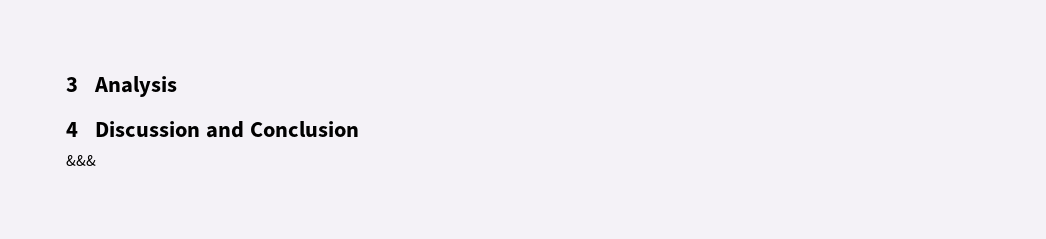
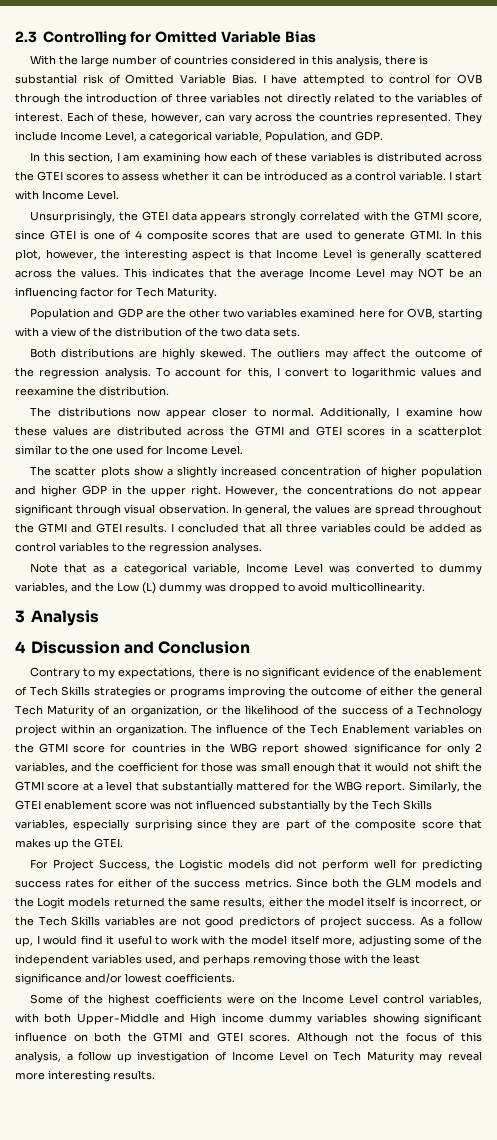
(66, 84) none -> [15,31,316,46] [30,55,429,67] [15,74,482,86] [15,93,484,105] [15,112,482,124] [15,131,383,143] [30,152,483,164] [15,171,482,181] [15,190,119,200] [30,211,483,223] [15,230,483,242] [15,249,482,261] [15,268,482,280] [15,287,217,299] [30,308,482,320] [15,327,300,337] [30,348,483,360] [15,367,482,379] [15,386,169,396] [30,407,483,419] [15,426,482,438] [15,445,243,455] [30,466,483,478] [15,485,483,497] [15,504,482,516] [15,523,482,533] [15,542,262,554] [30,563,483,575] [15,582,425,594] 2.3 Controlling for Omitted Variable Bias // With the large number of countries considered in this analysis, there is substantial risk of Omitted Variable Bias. I have attempted to control for OVB through the introduction of three variables not directly related to the variables of interest. Each of these, however, can vary across the countries represented. They include Income Level, a categorical variable, Population, and GDP. // In this section, I am examining how each of these variables is distributed across the GTEI scores to assess whether it can be introduced as a control variable. I start with Income Level. // Unsurprisingly, the GTEI data appears strongly correlated with the GTMI score, since GTEI is one of 4 composite scores that are used to generate GTMI. In this plot, however, the interesting aspect is that Income Level is generally scattered across the values. This indicates that the average Income Level may NOT be an influencing factor for Tech Maturity. // Population and GDP are the other two variables examined here for OVB, starting with a view of the distribution of the two data sets. // Both distributions are highly skewed. The outliers may affect the outcome of the regression analysis. To account for this, I convert to logarithmic values and reexamine the distribution. // The distributions now appear closer to normal. Additionally, I examine how these values are distributed across the GTMI and GTEI scores in a scatterplot similar to the one used for Income Level. // The scatter plots show a slightly increased concentration of higher population and higher GDP in the upper right. However, the concentrations do not appear significant through visual observation. In general, the values are spread throughout the GTMI and GTEI results. I concluded that all three variables could be added as control variables to the regression analyses. // Note that as a categorical variable, Income Level was converted to dummy variables, and the Low (L) dummy was dropped to avoid multicollinearity. //
[66,155,96,166] &&& -> [30,667,483,679] [15,686,482,698] [15,705,482,717] [15,724,482,736] [15,743,482,755] [15,762,483,774] [15,781,483,793] [15,800,432,812] [15,819,482,831] [15,838,123,850] [30,859,483,871] [15,878,483,888] [15,897,482,909] [15,916,483,928] [15,935,482,947] [15,954,420,966] [15,973,235,985] [30,994,483,1006] [15,1013,482,1025] [15,1032,483,1044] [15,1051,482,1063] [15,1070,155,1082] Contrary to my expectations, there is no significant evidence of the enablement of Tech Skills strategies or programs improving the outcome of either the general Tech Maturity of an organization, or the likelihood of the success of a Technology project within an organization. The influence of the Tech Enablement variables on the GTMI score for countries in the WBG report showed significance for only 2 variables, and the coefficient for those was small enough that it would not shift the GTMI score at a level that substantially mattered for the WBG report. Similarly, the GTEI enablement score was not influenced substantially by the Tech Skills variables, especially surprising since they are part of the composite score that makes up the GTEI. // For Project Success, the Logistic models did not perform well for predicting success rates for either of the success metrics. Since both the GLM models and the Logit models returned the same results, either the model itself is incorrect, or the Tech Skills variables are not good predictors of project success. As a follow up, I would find it useful to work with the model itself more, adjusting some of the independent variables used, and perhaps removing those with the least significance and/or lowest coefficients. // Some of the highest coefficients were on the Income Level control variables, with both Upper-Middle and High income dummy variables showing significant influence on both the GTMI and GTEI scores. Although not the focus of this analysis, a follow up investigation of Income Level on Tech Maturity may reveal more interesting results.

